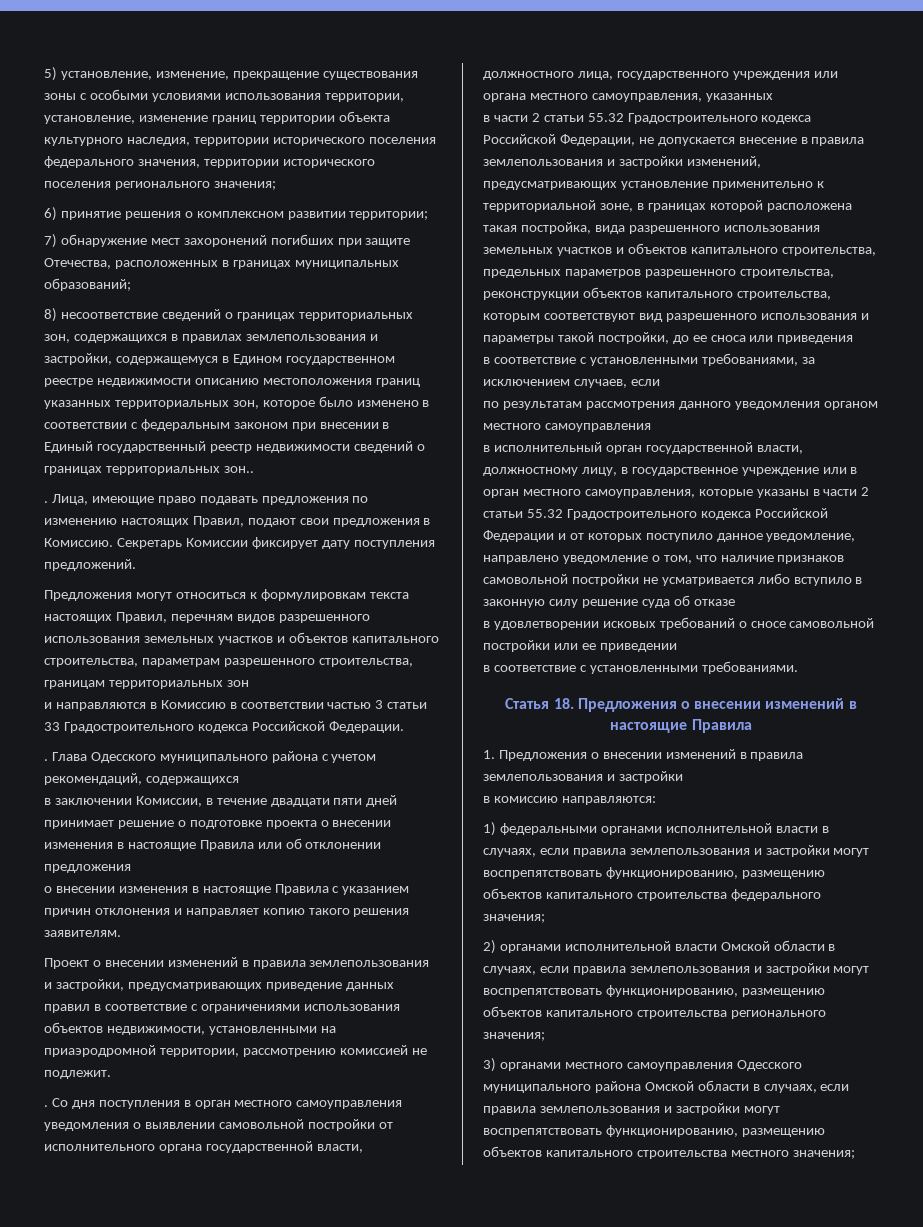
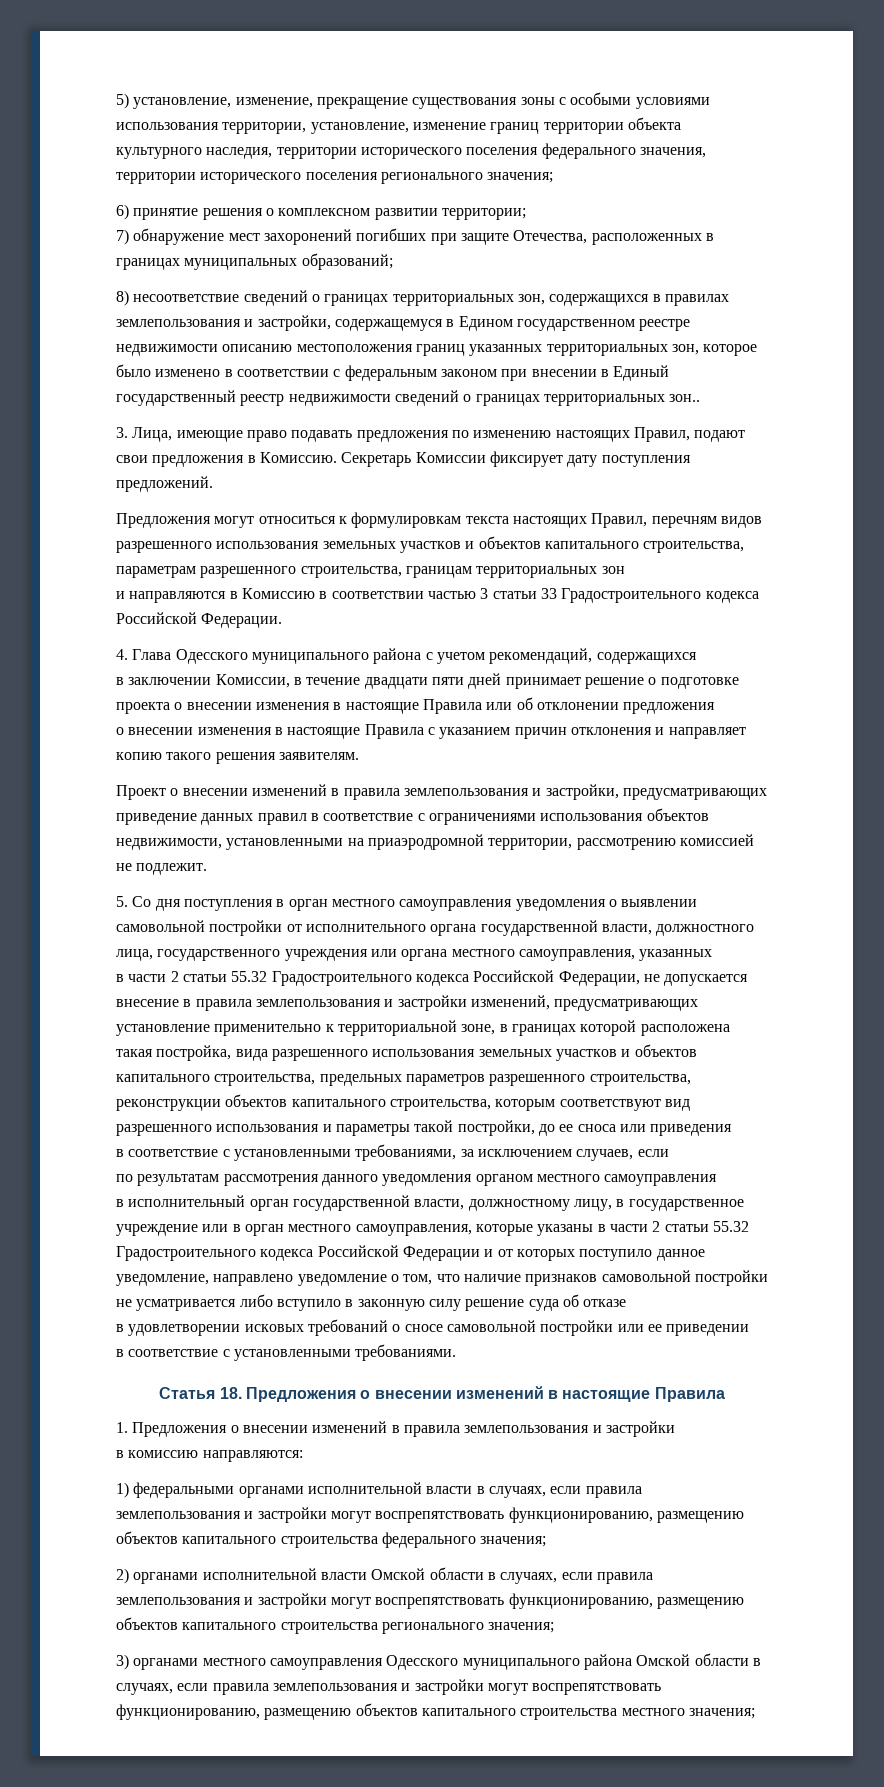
[44,501,48,503] . -> [116,427,128,438] 3.
[44,759,48,761] . -> [116,649,128,660] 4.
[44,1105,48,1107] . -> [116,896,128,907] 5.

